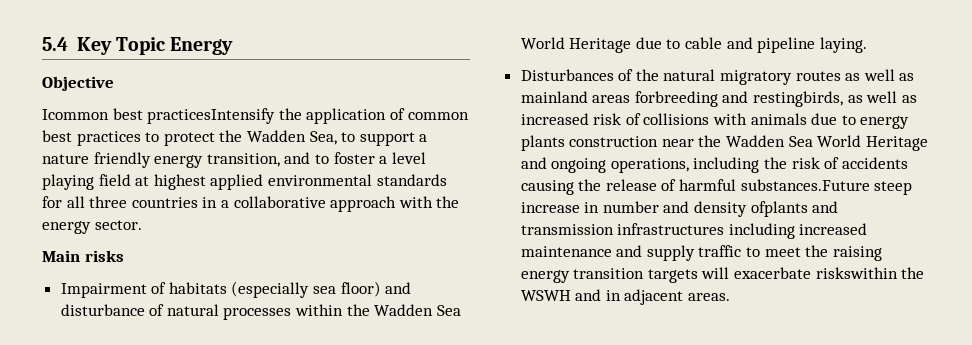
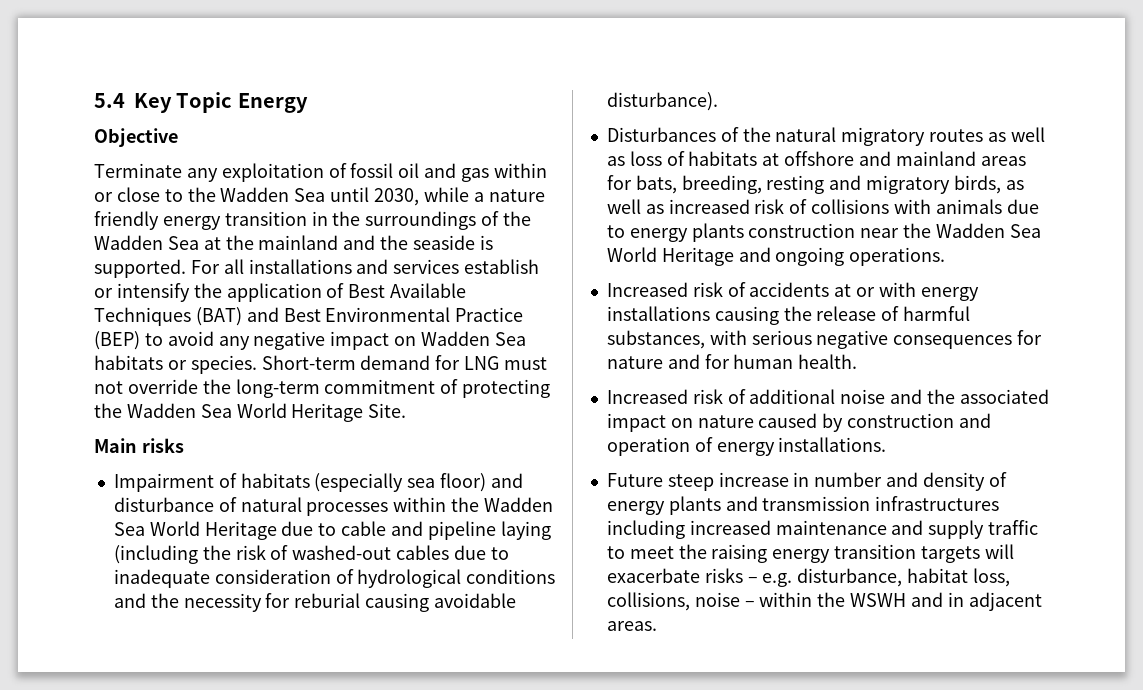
[42,108,469,124] [42,130,428,146] [42,152,426,168] [42,174,447,190] [42,196,460,212] [42,220,142,234] Icommon best practicesIntensify the application of common best practices to protect the Wadden Sea, to support a nature friendly energy transition, and to foster a level playing field at highest applied environmental standards for all three countries in a collaborative approach with the energy sector. -> [94,163,547,182] [94,187,545,206] [94,211,532,230] [94,235,493,250] [94,259,540,278] [94,283,467,302] [94,307,524,326] [94,331,526,350] [94,355,548,374] [94,379,551,398] [94,403,407,422] Terminate any exploitation of fossil oil and gas within or close to the Wadden Sea until 2030, while a nature friendly energy transition in the surroundings of the Wadden Sea at the mainland and the seaside is supported. For all installations and services establish or intensify the application of Best Available Techniques (BAT) and Best Environmental Practice (BEP) to avoid any negative impact on Wadden Sea habitats or species. Short-term demand for LNG must not override the long-term commitment of protecting the Wadden Sea World Heritage Site.
[819,37,867,53] laying. -> [500,521,551,540] [113,545,509,564] [113,569,556,588] [113,593,516,612] [606,92,718,111] laying (including the risk of washed-out cables due to inadequate consideration of hydrological conditions and the necessity for reburial causing avoidable disturbance).
[520,91,844,107] mainland areas forbreeding and restingbirds, -> [629,151,1026,166] [606,175,1001,194] loss of habitats at offshore and mainland areas for bats, breeding, resting and migratory birds,
[610,157,908,173] operations, including the risk of accidents -> [849,247,946,266] [606,282,979,301] [606,306,710,321] operations. // Increased risk of accidents at or with energy installations
[740,179,870,191] substances.Future -> [606,330,1043,349] [606,354,858,369] [606,389,1049,404] [606,413,991,432] [606,437,887,456] [606,473,663,487] substances, with serious negative consequences for nature and for human health. // Increased risk of additional noise and the associated impact on nature caused by construction and operation of energy installations. // Future
[750,201,808,217] ofplants -> [988,472,1007,487] [606,496,721,515] of energy plants
[815,267,898,279] riskswithin -> [704,568,1010,587] [606,592,813,611] risks – e.g. disturbance, habitat loss, collisions, noise – within

